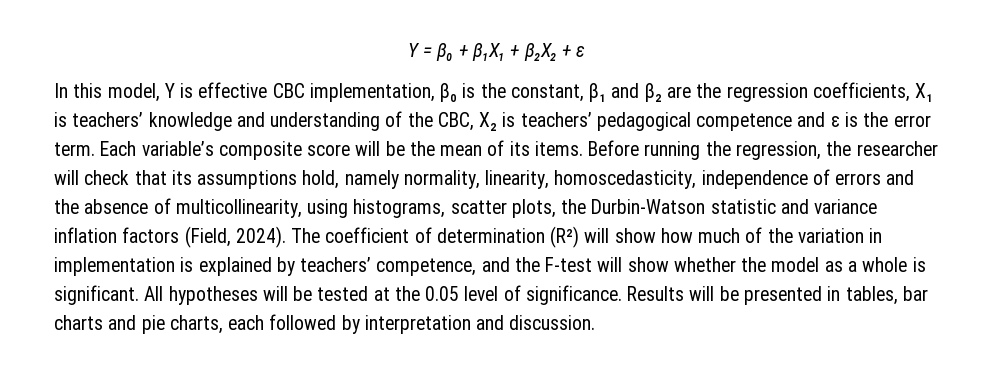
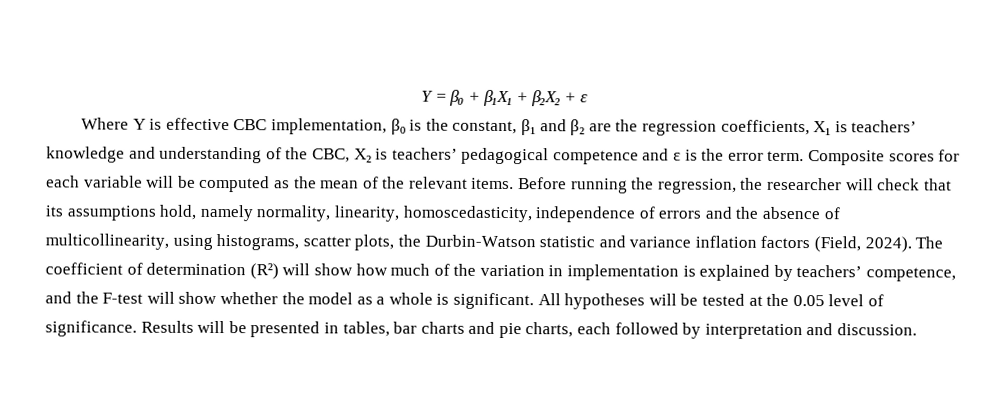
[54,83,160,102] In this model, -> [81,117,130,130] Where
[100,141,405,160] Each variable’s composite score will be -> [808,149,961,166] [46,175,290,193] Composite scores for each variable will be computed as
[509,141,530,156] its -> [382,176,468,189] the relevant

